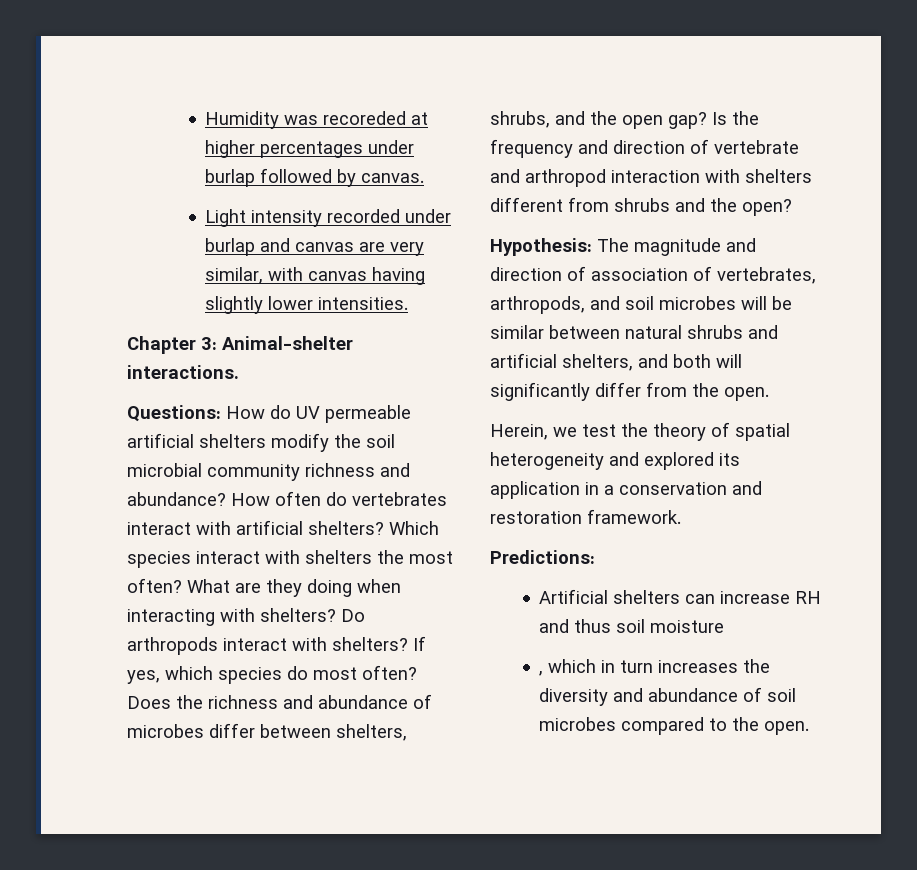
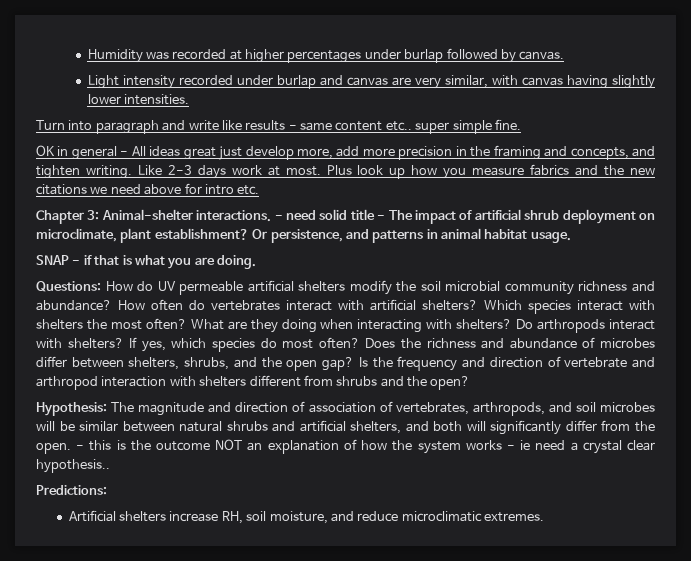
[323,111,407,125] recoreded -> [172,49,227,60] recorded
[127,336,353,354] [127,365,239,379] Chapter 3: Animal-shelter interactions. -> [36,119,521,134] [36,145,656,160] [36,164,656,179] [36,183,260,195] [36,209,655,224] [36,228,571,243] [36,255,256,269] Turn into paragraph and write like results - same content etc.. super simple fine. // OK in general - All ideas great just develop more, add more precision in the framing and concepts, and tighten writing. Like 2-3 days work at most. Plus look up how you measure fabrics and the new citations we need above for intro etc. // Chapter 3: Animal-shelter interactions. - need solid title - The impact of artificial shrub deployment on microclimate, plant establishment? Or persistence, and patterns in animal habitat usage. // SNAP - if that is what you are doing.
[490,422,790,441] [490,452,740,470] [490,481,762,499] [490,509,681,524] [490,550,595,564] [539,589,822,604] [539,619,725,633] [539,659,771,676] [539,687,797,706] [539,717,810,735] // Herein, we test the theory of spatial heterogeneity and explored its application in a conservation and restoration framework. // Predictions: // Artificial shelters can increase RH and thus soil moisture // , which in turn increases the diversity and abundance of soil microbes compared to the open. -> [76,439,656,454] [36,459,110,473] [36,485,107,495] [68,510,544,524] - this is the outcome NOT an explanation of how the system works - ie need a crystal clear hypothesis.. // Predictions: // Artificial shelters increase RH, soil moisture, and reduce microclimatic extremes.

